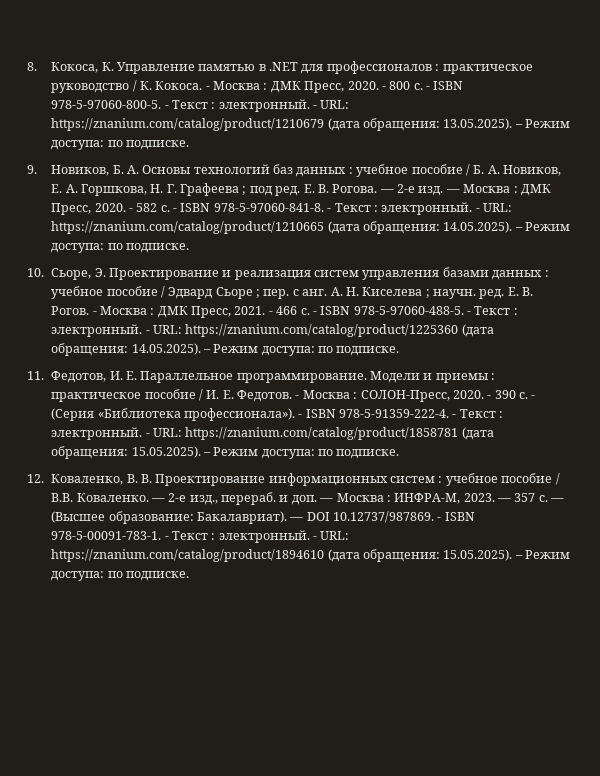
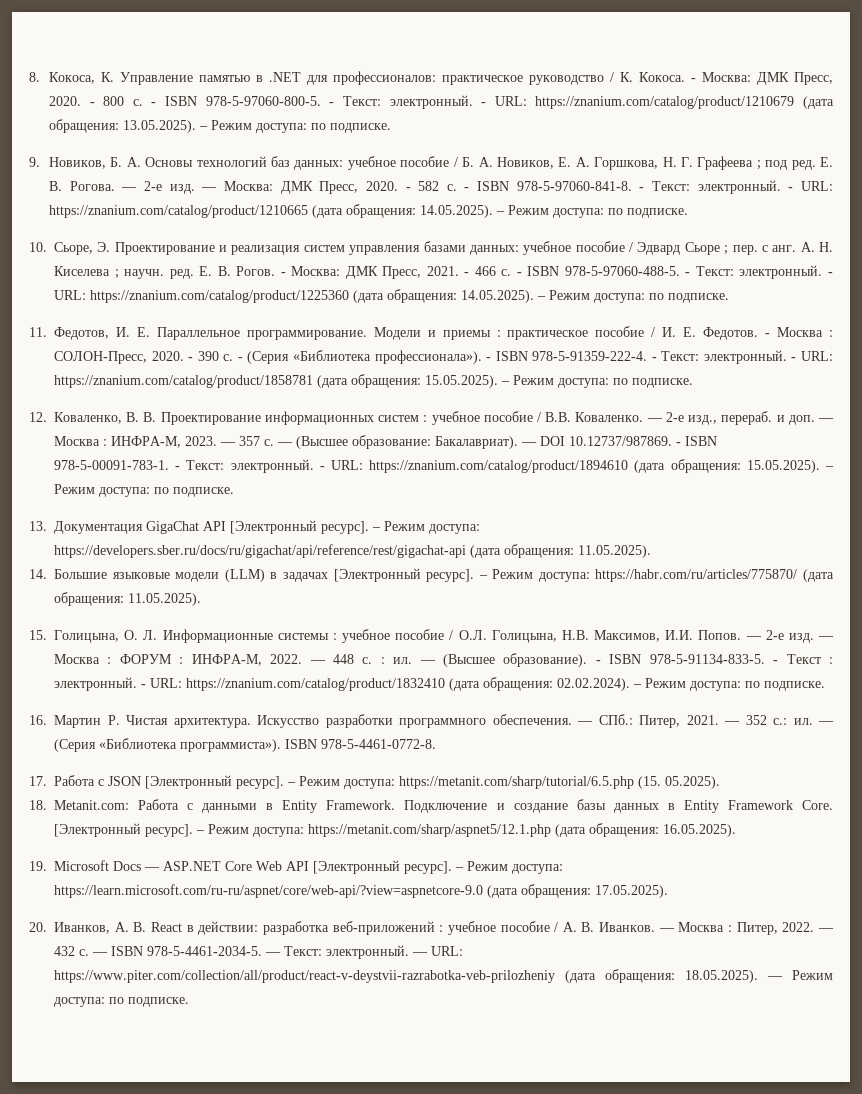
[326,61,440,74] профессионалов : -> [333,71,437,85] профессионалов:
[213,81,268,90] Москва : -> [702,72,752,82] Москва:
[171,100,216,109] Текст : -> [342,96,381,106] Текст:
[296,167,353,177] данных : -> [294,160,344,170] данных:
[463,184,518,193] Москва : -> [223,181,273,191] Москва:
[334,203,378,212] Текст : -> [652,181,691,191] Текст:
[492,270,549,280] данных : -> [469,245,519,255] данных:
[99,306,155,315] Москва : -> [291,266,341,276] Москва:
[474,306,518,315] Текст : -> [695,266,734,276] Текст:
[459,409,504,418] Текст : -> [661,351,700,361] Текст:
[171,531,216,540] Текст : -> [186,460,225,470] Текст:
(189, 576) none -> [29,520,480,534] [54,544,651,558] [29,568,834,582] [54,592,201,606] [29,629,834,643] [54,653,834,667] [54,677,825,691] [29,714,834,728] [54,738,436,752] [29,775,720,789] [29,799,834,813] [54,823,736,837] [29,860,563,874] [54,884,668,898] [29,921,834,935] [54,945,463,959] [54,969,833,983] [54,997,189,1007] // 13. Документация GigaChat API [Электронный ресурс]. – Режим доступа: https://developers.sber.ru/docs/ru/gigachat/api/reference/rest/gigachat-api (дата обращения: 11.05.2025). // 14. Большие языковые модели (LLM) в задачах [Электронный ресурс]. – Режим доступа: https://habr.com/ru/articles/775870/ (дата обращения: 11.05.2025). // 15. Голицына, О. Л. Информационные системы : учебное пособие / О.Л. Голицына, Н.В. Максимов, И.И. Попов. — 2-e изд. — Москва : ФОРУМ : ИНФРА-М, 2022. — 448 с. : ил. — (Высшее образование). - ISBN 978-5-91134-833-5. - Текст : электронный. - URL: https://znanium.com/catalog/product/1832410 (дата обращения: 02.02.2024). – Режим доступа: по подписке. // 16. Мартин Р. Чистая архитектура. Искусство разработки программного обеспечения. — СПб.: Питер, 2021. — 352 с.: ил. — (Серия «Библиотека программиста»). ISBN 978-5-4461-0772-8. // 17. Работа с JSON [Электронный ресурс]. – Режим доступа: https://metanit.com/sharp/tutorial/6.5.php (15. 05.2025). // 18. Metanit.com: Работа с данными в Entity Framework. Подключение и создание базы данных в Entity Framework Core. [Электронный ресурс]. – Режим доступа: https://metanit.com/sharp/aspnet5/12.1.php (дата обращения: 16.05.2025). // 19. Microsoft Docs — ASP.NET Core Web API [Электронный ресурс]. – Режим доступа: https://learn.microsoft.com/ru-ru/aspnet/core/web-api/?view=aspnetcore-9.0 (дата обращения: 17.05.2025). // 20. Иванков, А. В. React в действии: разработка веб-приложений : учебное пособие / А. В. Иванков. — Москва : Питер, 2022. — 432 с. — ISBN 978-5-4461-2034-5. — Текст: электронный. — URL: https://www.piter.com/collection/all/product/react-v-deystvii-razrabotka-veb-prilozheniy (дата обращения: 18.05.2025). — Режим доступа: по подписке.

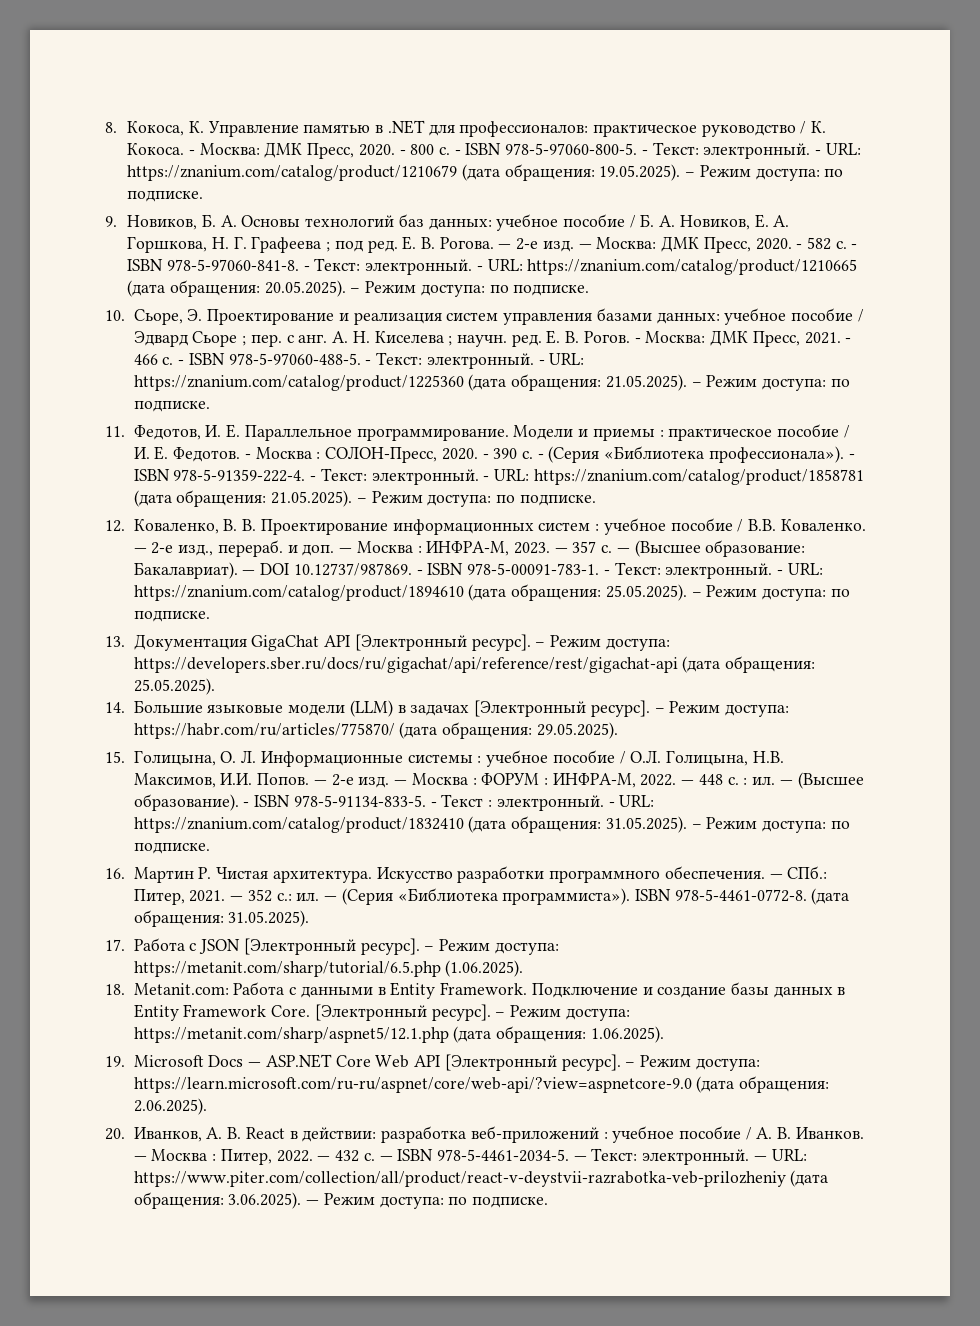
[123,120,197,133] 13.05.2025). -> [599,164,681,181] 19.05.2025).
[420,205,494,218] 14.05.2025). -> [264,280,346,297] 20.05.2025).
[461,290,534,303] 14.05.2025). -> [605,374,687,391] 21.05.2025).
[425,375,498,388] 15.05.2025). -> [271,490,353,507] 21.05.2025).
[746,460,820,473] 15.05.2025). -> [605,584,687,601] 25.05.2025).
[578,545,651,558] 11.05.2025). -> [133,678,215,695] 25.05.2025).
[128,593,201,606] 11.05.2025). -> [536,722,618,739] 29.05.2025).
[557,678,630,691] 02.02.2024). -> [605,816,687,833] 31.05.2025).
(436, 744) none -> [811,888,850,905] [133,910,310,927] (дата обращения: 31.05.2025).
[638,776,720,789] (15. 05.2025). -> [445,960,524,977] (1.06.2025).
[663,824,736,837] 16.05.2025). -> [590,1026,664,1043] 1.06.2025).
[595,885,668,898] 17.05.2025). -> [133,1098,207,1115] 2.06.2025).
[685,970,758,983] 18.05.2025). -> [228,1192,302,1209] 3.06.2025).

